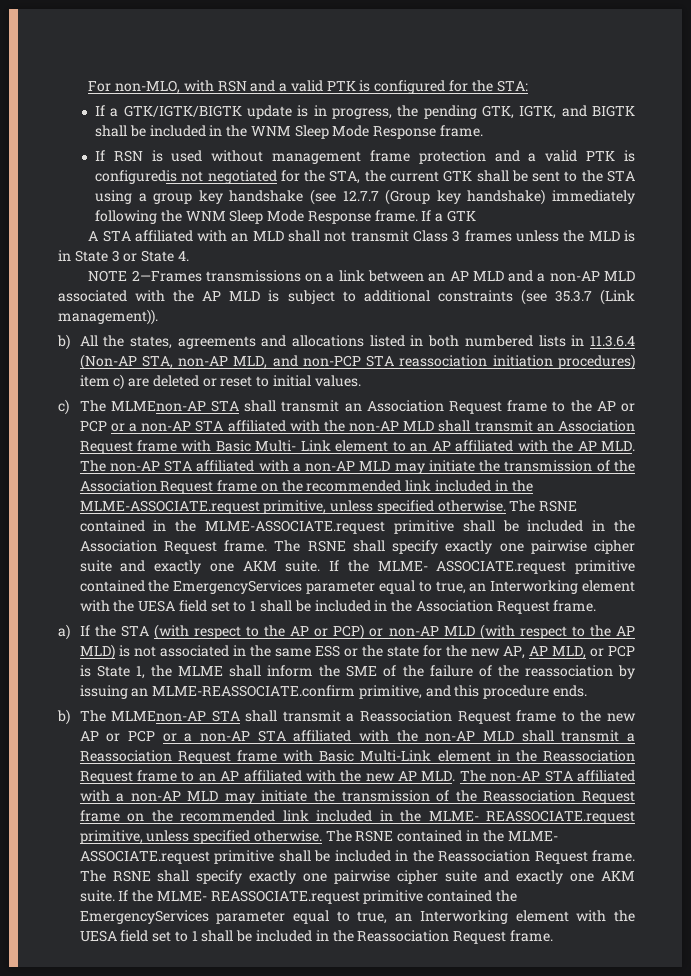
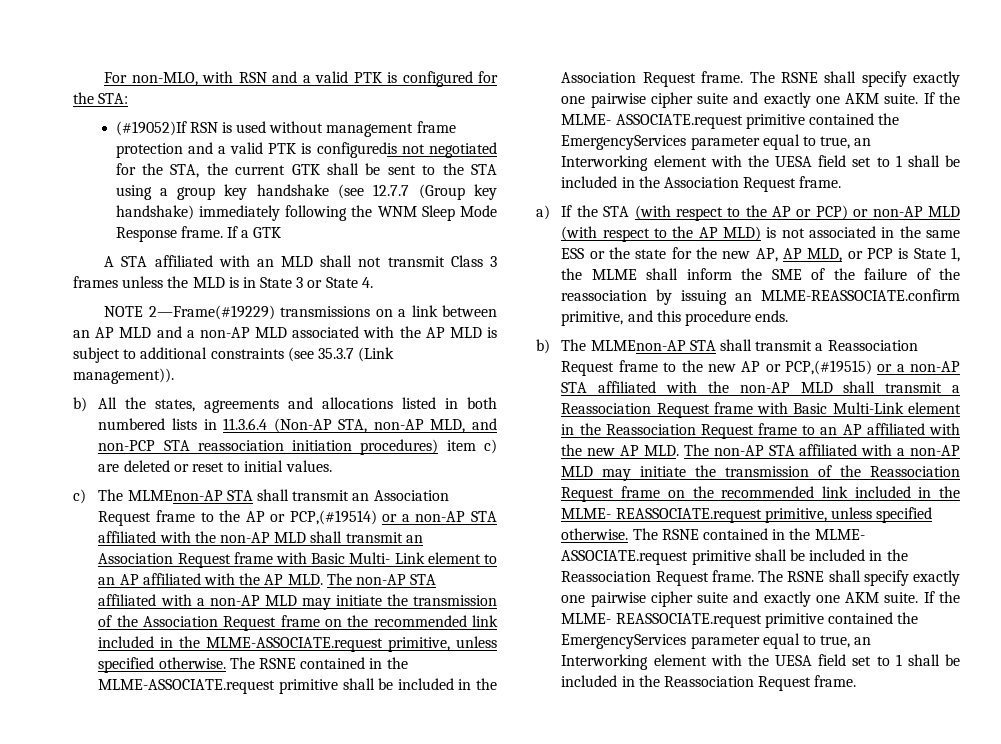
[94,105,635,119] [94,125,483,139] [94,150,105,161] If a GTK/IGTK/BIGTK update is in progress, the pending GTK, IGTK, and BIGTK shall be included in the WNM Sleep Mode Response frame. // If -> [115,121,187,136] (#19052)If
[131,270,202,282] 2—Frames -> [148,305,275,320] 2—Frame(#19229)
[79,420,107,432] PCP -> [289,510,377,525] PCP,(#19514)
[127,730,155,742] PCP -> [784,360,872,375] PCP,(#19515)

